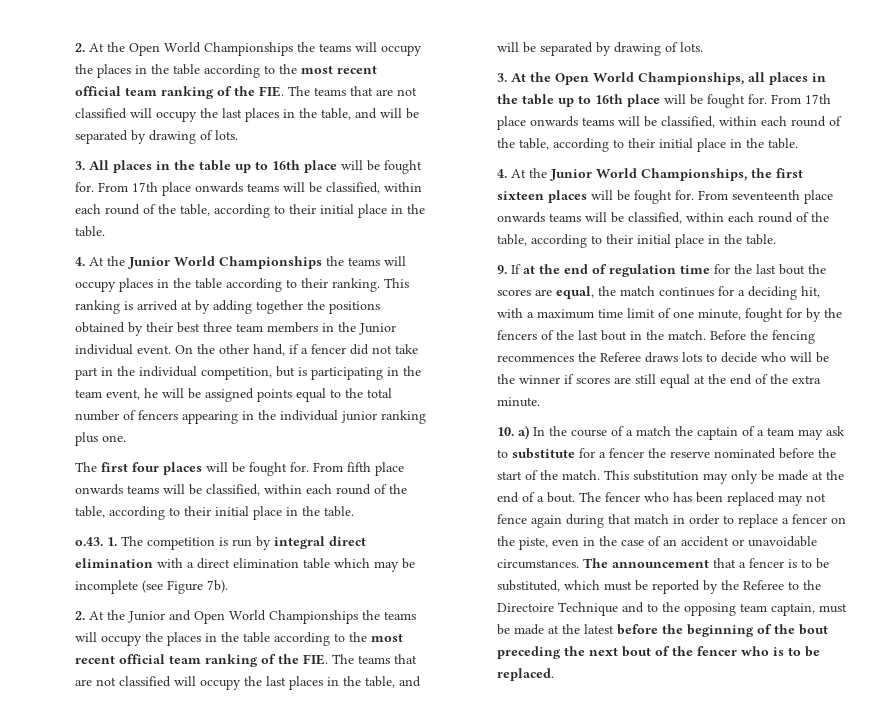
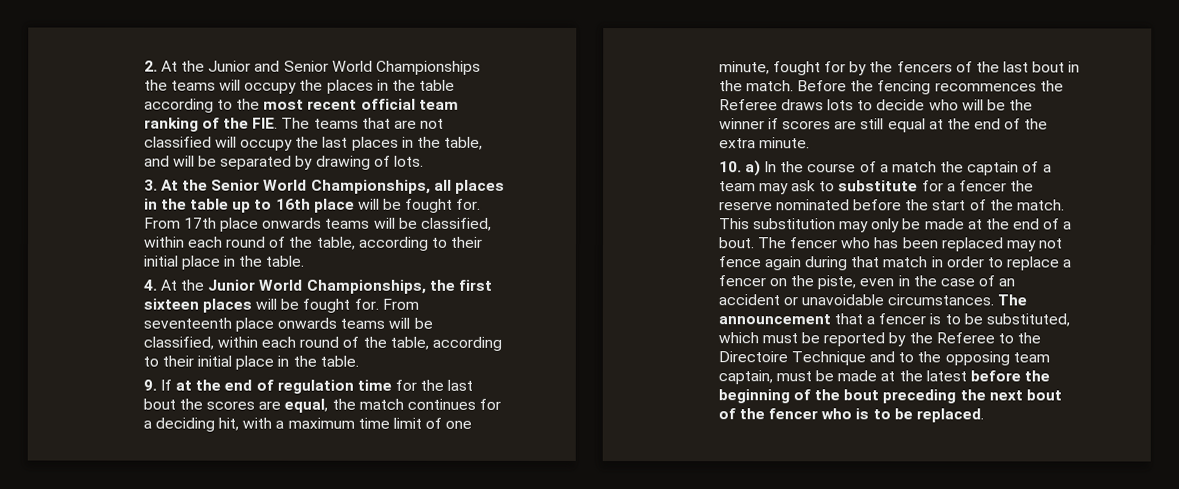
[74,42,422,56] [74,64,377,78] [74,86,417,99] [74,108,419,122] [74,130,238,144] [74,160,422,174] [74,182,422,196] [74,204,425,218] [74,226,105,237] [74,256,406,269] [74,278,409,292] [74,300,380,314] [74,322,396,336] [74,344,418,356] [74,366,421,380] [74,388,392,402] [74,410,426,424] [74,432,126,446] [74,462,404,476] [74,484,407,496] [74,506,354,520] [74,536,366,550] [74,558,415,572] [74,580,228,594] [74,610,125,620] 2. At the Open World Championships the teams will occupy the places in the table according to the most recent official team ranking of the FIE. The teams that are not classified will occupy the last places in the table, and will be separated by drawing of lots. // 3. All places in the table up to 16th place will be fought for. From 17th place onwards teams will be classified, within each round of the table, according to their initial place in the table. // 4. At the Junior World Championships the teams will occupy places in the table according to their ranking. This ranking is arrived at by adding together the positions obtained by their best three team members in the Junior individual event. On the other hand, if a fencer did not take part in the individual competition, but is participating in the team event, he will be assigned points equal to the total number of fencers appearing in the individual junior ranking plus one. // The first four places will be fought for. From fifth place onwards teams will be classified, within each round of the table, according to their initial place in the table. // o.43. 1. The competition is run by integral direct elimination with a direct elimination table which may be incomplete (see Figure 7b). // 2. At the -> [143,60,205,72] 2. At the
[193,611,225,624] Open -> [283,60,329,72] Senior
[554,73,589,85] Open -> [211,179,261,191] Senior

